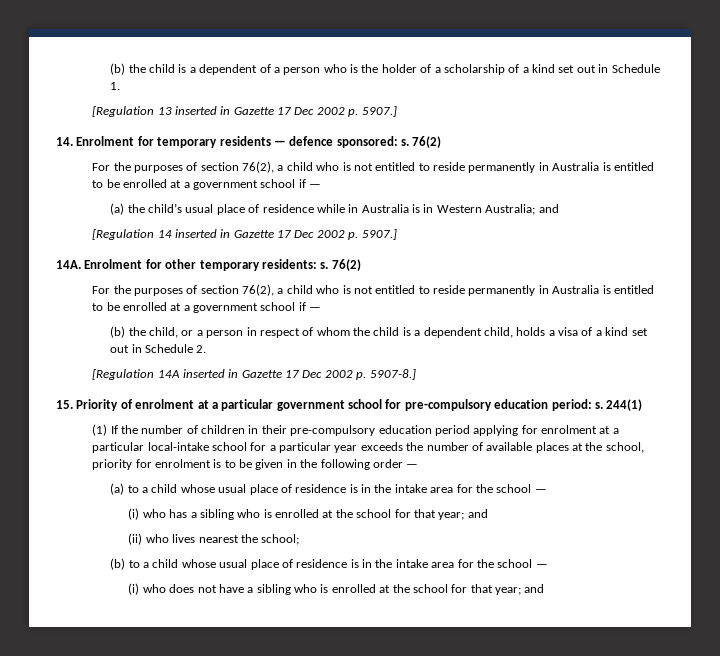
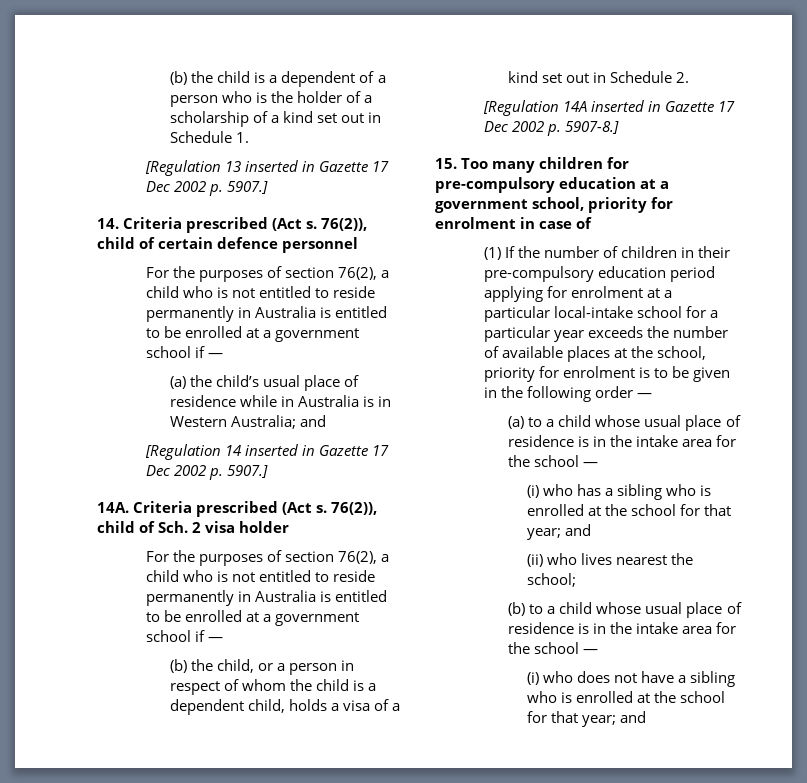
[76,136,442,148] Enrolment for temporary residents — defence sponsored: s. 76(2) -> [123,217,368,233] [97,237,359,253] Criteria prescribed (Act s. 76(2)), child of certain defence personnel
[84,259,361,271] Enrolment for other temporary residents: s. 76(2) -> [133,501,378,517] [97,521,290,533] Criteria prescribed (Act s. 76(2)), child of Sch. 2 visa holder
[76,399,643,411] Priority of enrolment at a particular government school for pre-compulsory education period: s. 244(1) -> [461,157,630,173] [435,177,670,193] [435,197,674,213] [435,217,593,229] Too many children for pre-compulsory education at a government school, priority for enrolment in case of

